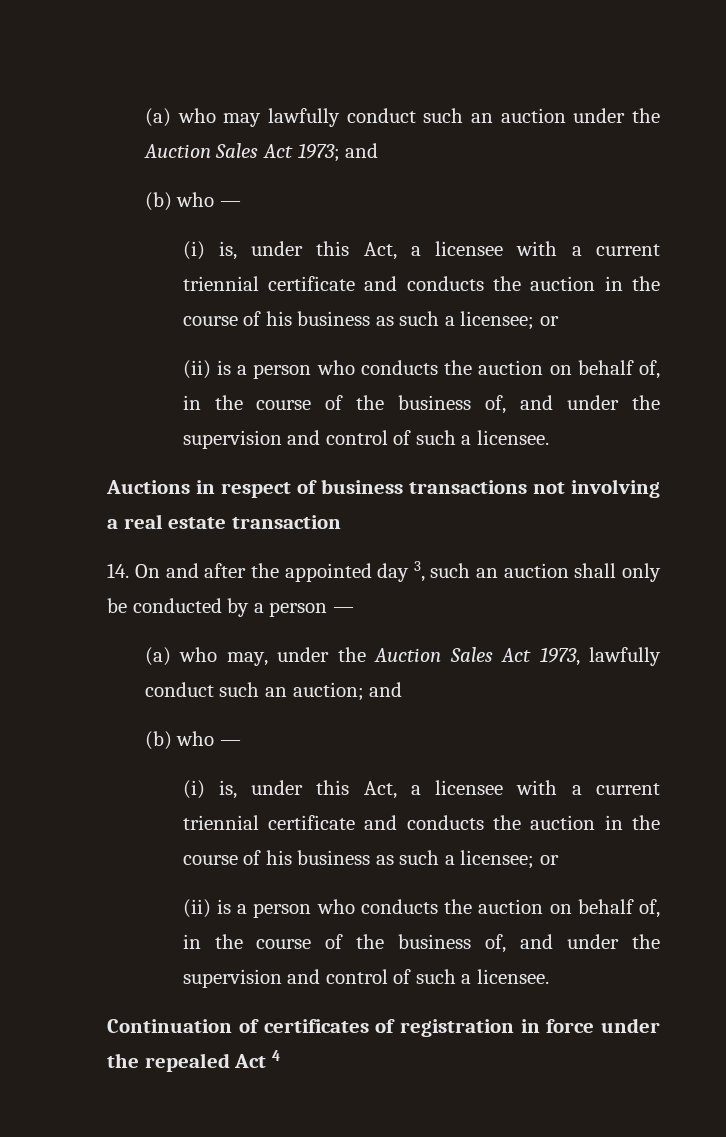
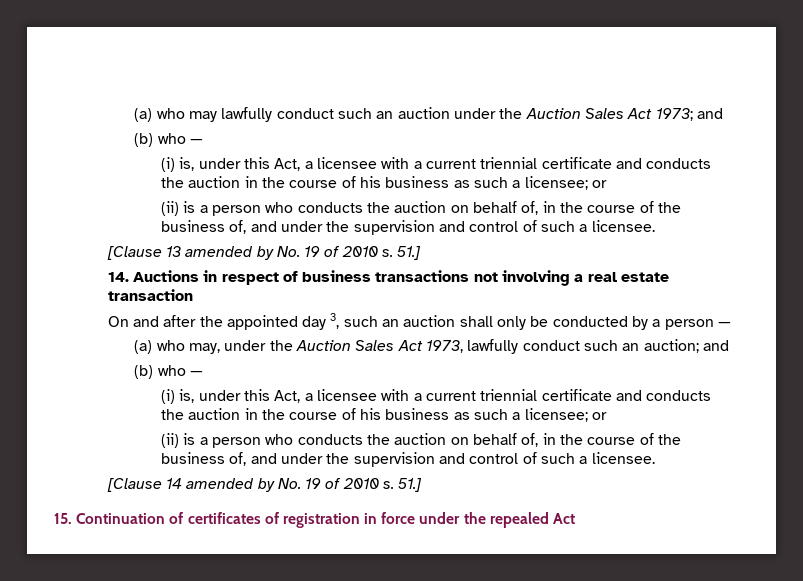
(549, 437) none -> [106,246,422,260] [107,272,129,282] [Clause 13 amended by No. 19 of 2010 s. 51.] // 14.
[107,563,130,578] 14. -> (193, 295) none
(549, 976) none -> [106,478,423,492] [54,513,72,524] [Clause 14 amended by No. 19 of 2010 s. 51.] // 15.
[271,1050,280,1061] 4 -> (576, 518) none

